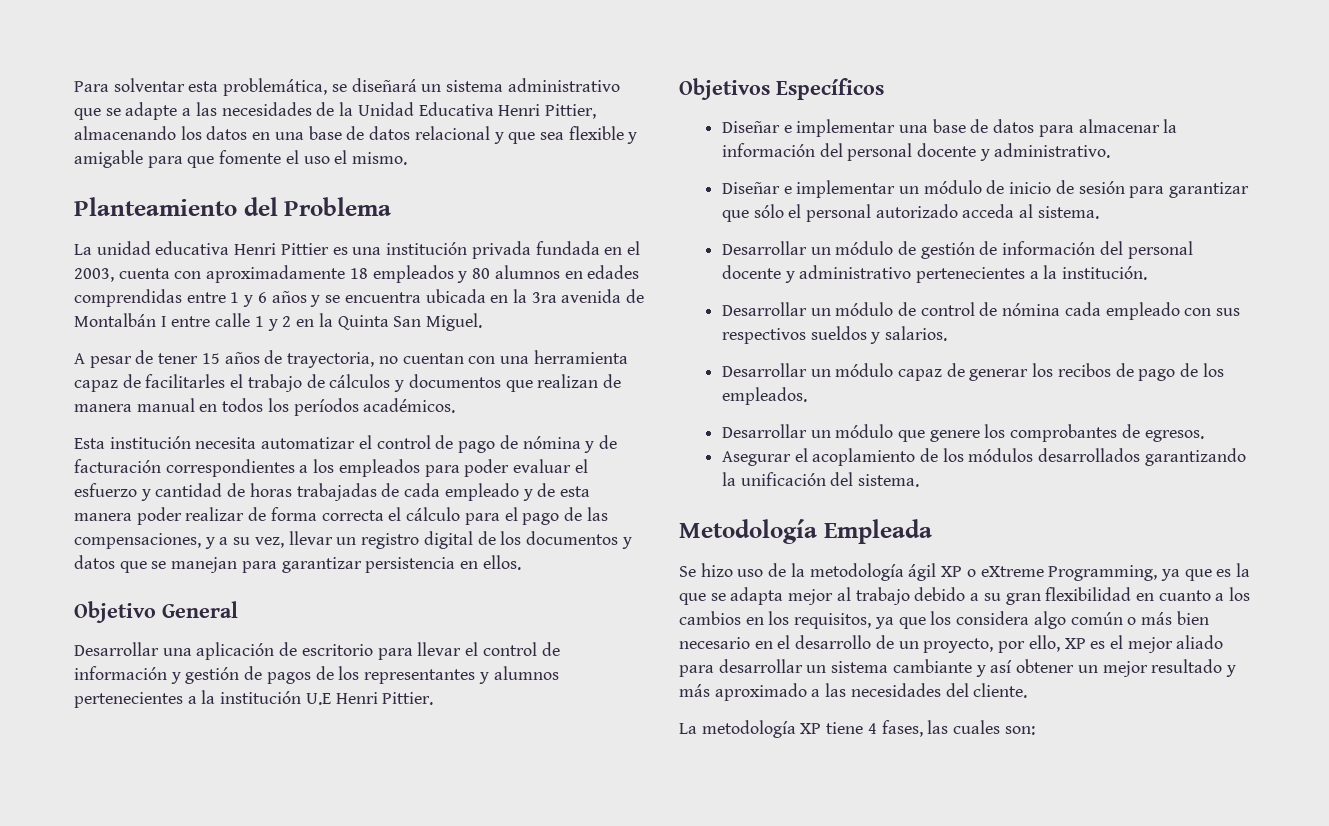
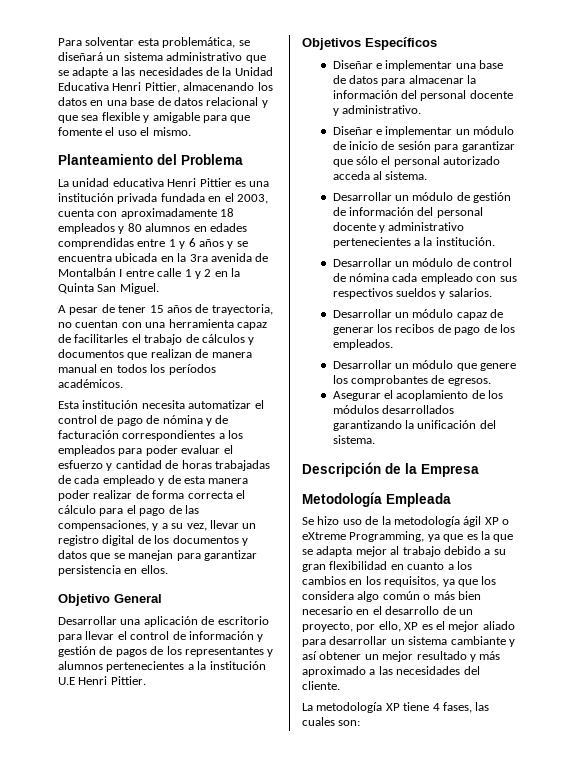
(919, 480) none -> [302,462,479,477] // Descripción de la Empresa

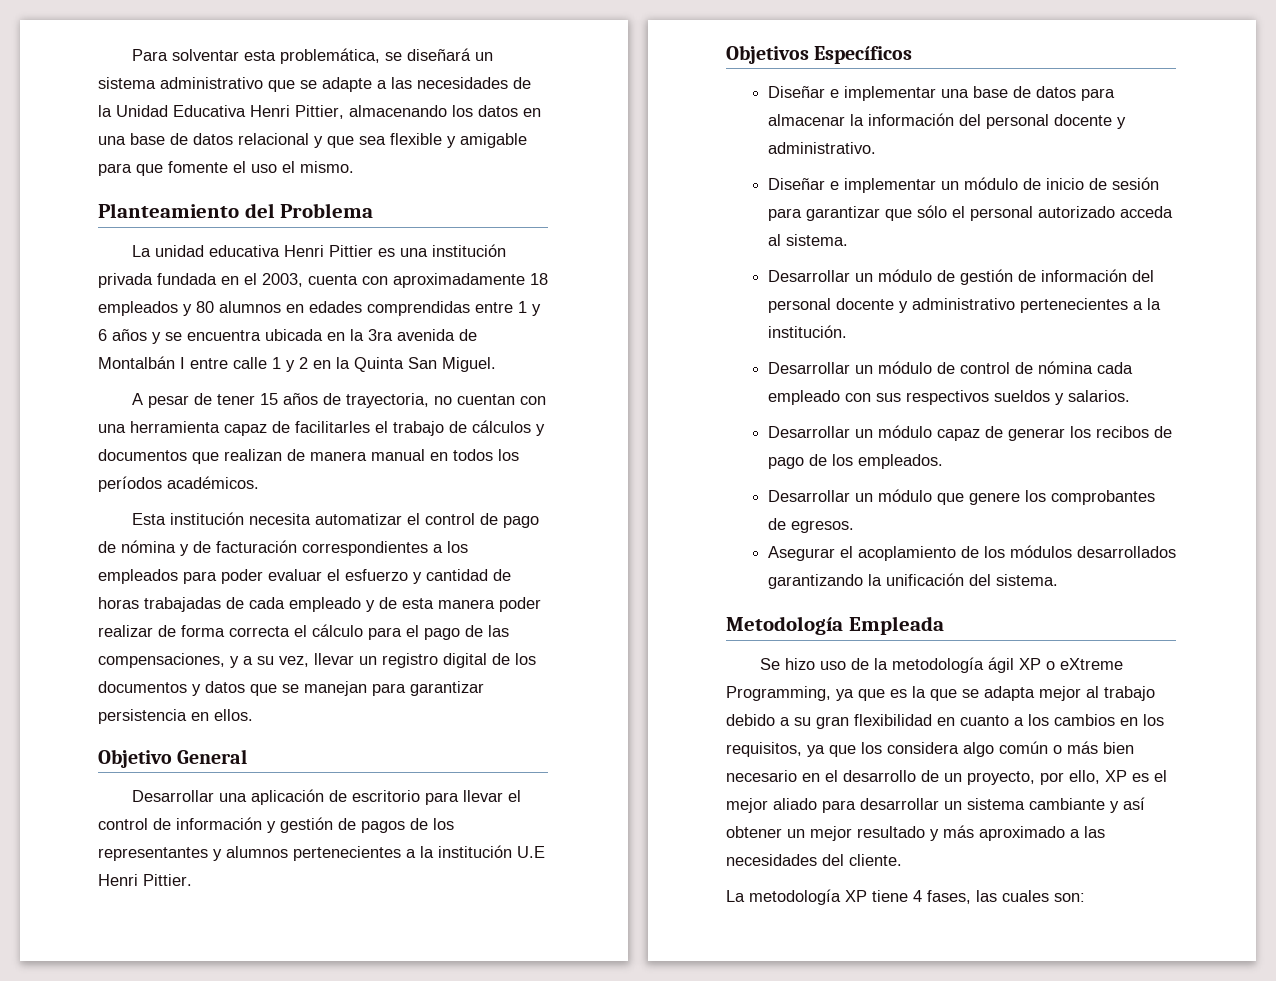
[302,462,479,477] // Descripción de la Empresa -> (1058, 580) none

